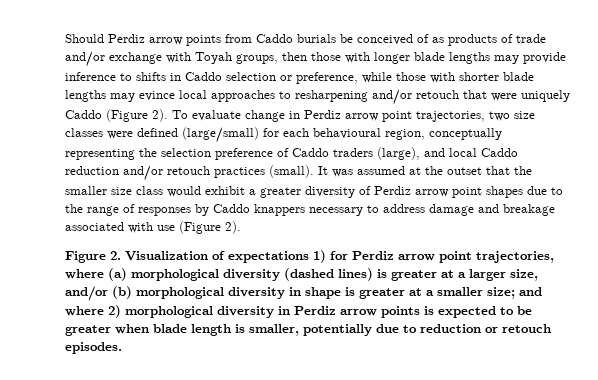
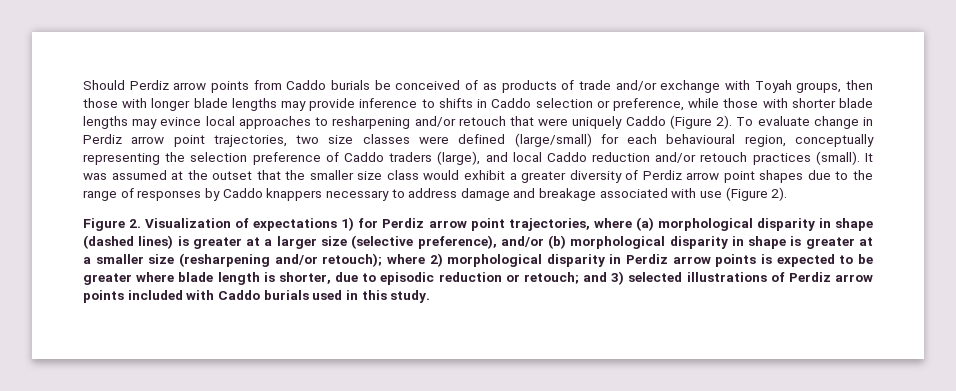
[223,269,280,281] diversity -> [756,218,873,231] disparity in shape
[510,269,538,281] size, -> [320,235,497,249] size (selective preference),
[228,287,285,299] diversity -> [669,236,728,249] disparity
[487,287,542,299] size; and -> [148,253,383,267] size (resharpening and/or retouch);
[217,306,274,318] diversity -> [546,254,605,267] disparity
[115,324,149,334] when -> [136,272,175,282] where
[249,324,417,336] smaller, potentially due to -> [278,272,435,285] shorter, due to episodic
[502,324,551,333] [65,342,122,354] retouch episodes. -> [523,271,873,285] [83,290,431,303] retouch; and 3) selected illustrations of Perdiz arrow points included with Caddo burials used in this study.

